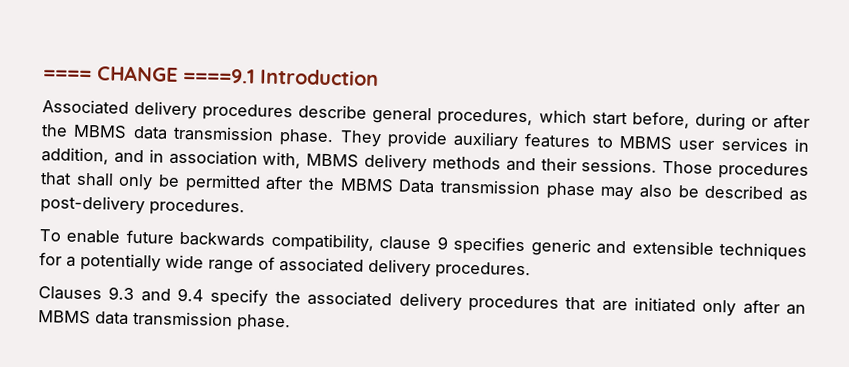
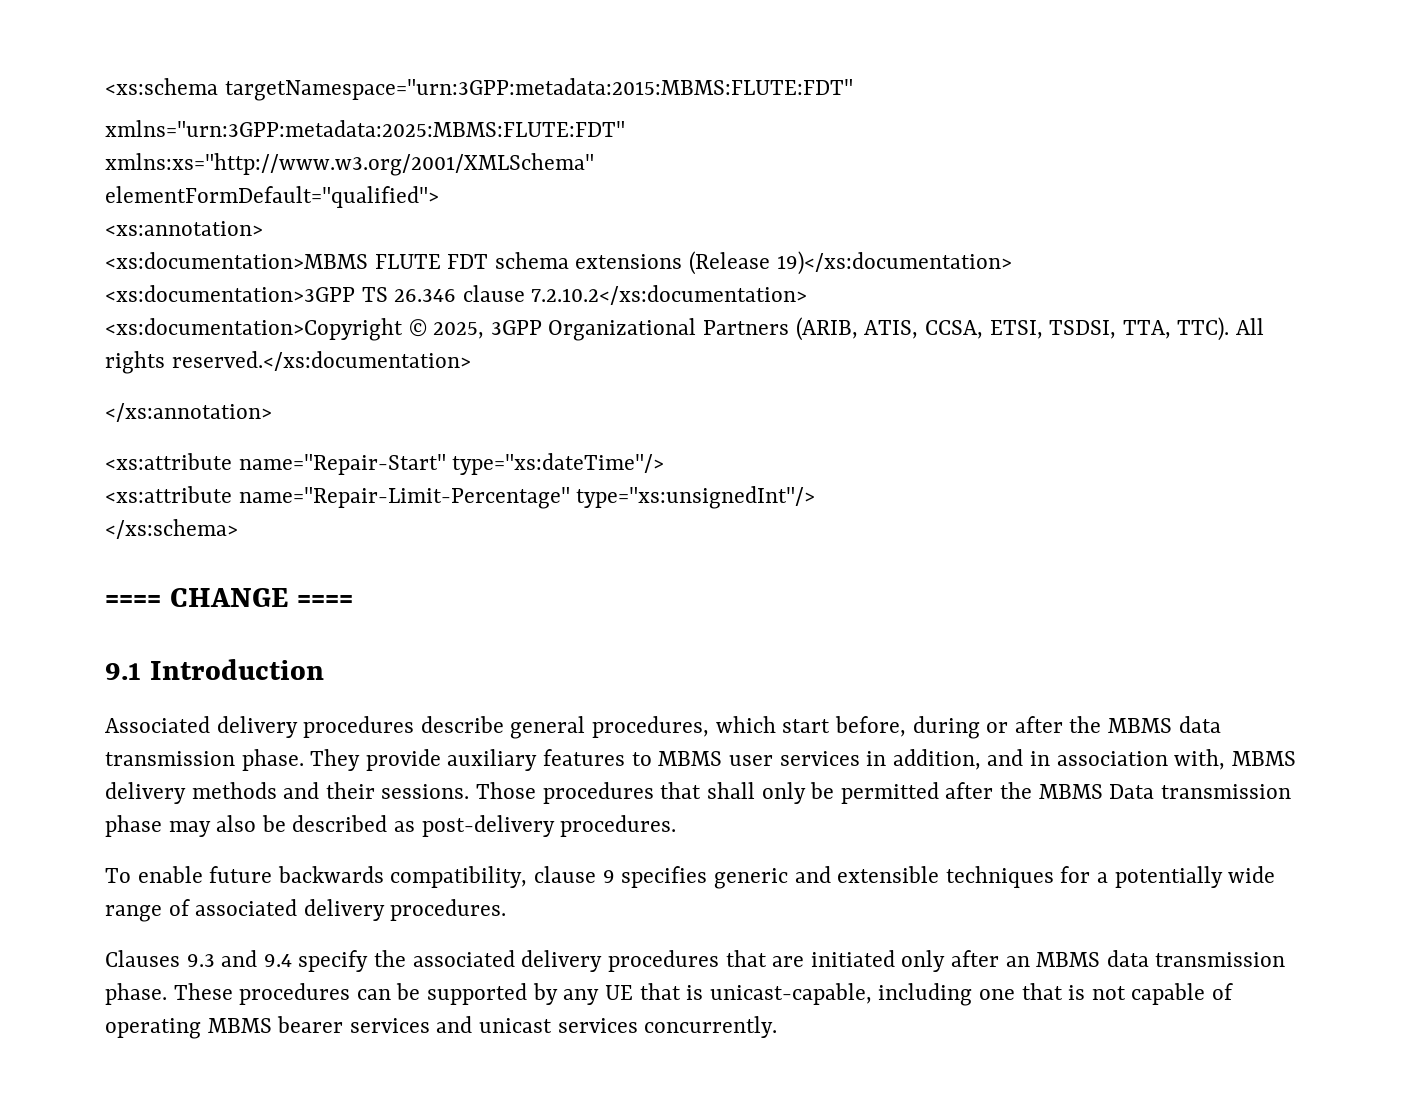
[43,65,255,84] ==== CHANGE ====9.1 -> [105,78,853,101] [105,120,625,137] [105,153,594,176] [105,186,439,208] [105,221,263,236] [105,251,1012,275] [105,285,808,305] [105,317,1264,341] [105,351,471,374] [105,403,272,422] [105,453,665,475] [105,486,816,509] [105,519,238,539] [105,588,353,607] [105,663,141,680] <xs:schema targetNamespace="urn:3GPP:metadata:2015:MBMS:FLUTE:FDT" // xmlns="urn:3GPP:metadata:2025:MBMS:FLUTE:FDT" // xmlns:xs="http://www.w3.org/2001/XMLSchema" // elementFormDefault="qualified"> // <xs:annotation> // <xs:documentation>MBMS FLUTE FDT schema extensions (Release 19)</xs:documentation> // <xs:documentation>3GPP TS 26.346 clause 7.2.10.2</xs:documentation> // <xs:documentation>Copyright © 2025, 3GPP Organizational Partners (ARIB, ATIS, CCSA, ETSI, TSDSI, TTA, TTC). All rights reserved.</xs:documentation> // </xs:annotation> // <xs:attribute name="Repair-Start" type="xs:dateTime"/> // <xs:attribute name="Repair-Limit-Percentage" type="xs:unsignedInt"/> // </xs:schema> // ==== CHANGE ==== // 9.1
(291, 323) none -> [173,983,1234,1006] [105,1016,778,1039] These procedures can be supported by any UE that is unicast-capable, including one that is not capable of operating MBMS bearer services and unicast services concurrently.

